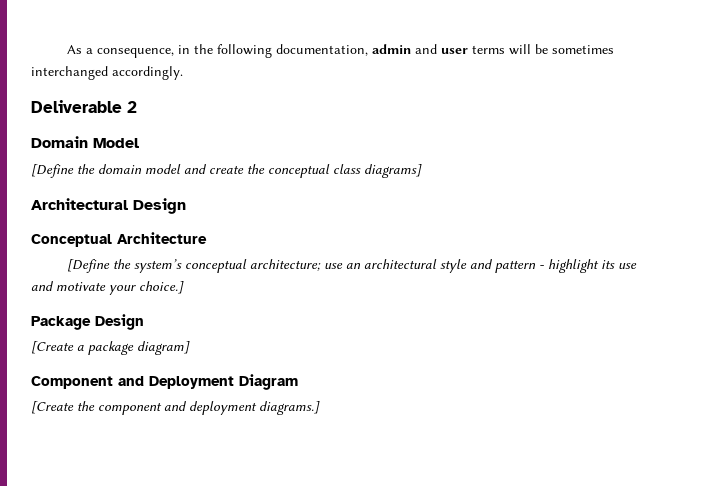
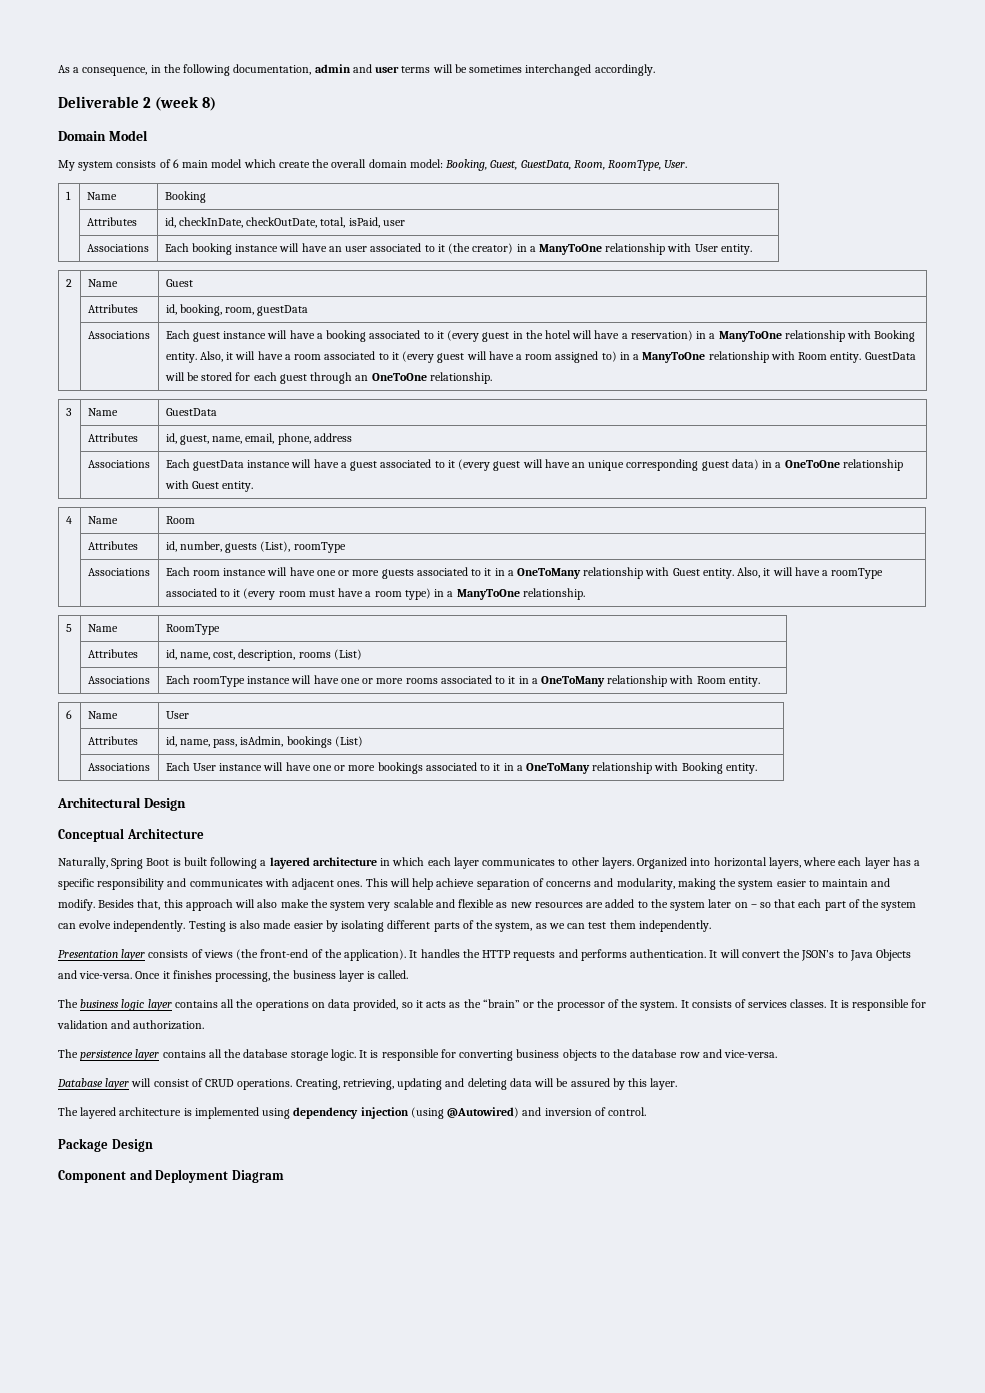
(137, 107) none -> [155,96,217,111] (week 8)
[31,164,422,178] [31,198,186,214] [31,232,207,247] [67,259,638,273] [31,281,184,295] [31,314,144,330] [31,341,190,355] [31,374,298,390] [31,401,320,415] [Define the domain model and create the conceptual class diagrams] // Architectural Design // Conceptual Architecture // [Define the system’s conceptual architecture; use an architectural style and pattern - highlight its use and motivate your choice.] // Package Design // [Create a package diagram] // Component and Deployment Diagram // [Create the component and deployment diagrams.] -> [58,159,688,171] [65,191,71,200] [86,192,117,200] [164,191,206,203] [86,217,137,226] [164,217,405,228] [86,244,149,252] [164,243,752,255] [65,279,72,287] [87,279,118,287] [165,279,193,287] [87,304,138,313] [165,304,309,316] [87,331,150,339] [165,330,916,342] [165,351,916,363] [164,372,492,384] [65,408,72,416] [87,408,118,416] [165,408,217,416] [87,433,138,442] [165,433,352,445] [87,460,150,468] [165,459,903,471] [164,480,254,492] [65,516,72,524] [87,516,118,524] [165,516,195,524] [87,541,138,550] [165,541,346,553] [87,568,150,576] [165,567,884,579] [165,588,585,600] [65,624,72,632] [87,624,118,632] [165,624,220,635] [87,649,138,658] [165,649,362,661] [87,676,150,684] [165,675,760,687] [65,710,72,719] [87,711,118,719] [165,711,189,719] [87,736,138,745] [165,736,363,748] [87,763,150,771] [165,762,757,774] [57,797,186,811] [58,828,204,842] [58,857,921,869] [58,878,891,890] [58,899,917,911] [58,920,711,932] [58,949,912,961] [58,970,409,982] [58,999,927,1011] [57,1020,205,1030] [58,1049,778,1061] [57,1078,678,1090] [58,1107,647,1119] [58,1138,153,1152] [58,1169,284,1183] My system consists of 6 main model which create the overall domain model: Booking, Guest, GuestData, Room, RoomType, User. // 1 | Name | Booking // | Attributes | id, checkInDate, checkOutDate, total, isPaid, user // | Associations | Each booking instance will have an user associated to it (the creator) in a ManyToOne relationship with User entity. // 2 | Name | Guest // | Attributes | id, booking, room, guestData // | Associations | Each guest instance will have a booking associated to it (every guest in the hotel will have a reservation) in a ManyToOne relationship with Booking entity. Also, it will have a room associated to it (every guest will have a room assigned to) in a ManyToOne relationship with Room entity. GuestData will be stored for each guest through an OneToOne relationship. // 3 | Name | GuestData // | Attributes | id, guest, name, email, phone, address // | Associations | Each guestData instance will have a guest associated to it (every guest will have an unique corresponding guest data) in a OneToOne relationship with Guest entity. // 4 | Name | Room // | Attributes | id, number, guests (List), roomType // | Associations | Each room instance will have one or more guests associated to it in a OneToMany relationship with Guest entity. Also, it will have a roomType associated to it (every room must have a room type) in a ManyToOne relationship. // 5 | Name | RoomType // | Attributes | id, name, cost, description, rooms (List) // | Associations | Each roomType instance will have one or more rooms associated to it in a OneToMany relationship with Room entity. // 6 | Name | User // | Attributes | id, name, pass, isAdmin, bookings (List) // | Associations | Each User instance will have one or more bookings associated to it in a OneToMany relationship with Booking entity. // Architectural Design // Conceptual Architecture // Naturally, Spring Boot is built following a layered architecture in which each layer communicates to other layers. Organized into horizontal layers, where each layer has a specific responsibility and communicates with adjacent ones. This will help achieve separation of concerns and modularity, making the system easier to maintain and modify. Besides that, this approach will also make the system very scalable and flexible as new resources are added to the system later on – so that each part of the system can evolve independently. Testing is also made easier by isolating different parts of the system, as we can test them independently. // Presentation layer consists of views (the front-end of the application). It handles the HTTP requests and performs authentication. It will convert the JSON’s to Java Objects and vice-versa. Once it finishes processing, the business layer is called. // The business logic layer contains all the operations on data provided, so it acts as the “brain” or the processor of the system. It consists of services classes. It is responsible for validation and authorization. // The persistence layer contains all the database storage logic. It is responsible for converting business objects to the database row and vice-versa. // Database layer will consist of CRUD operations. Creating, retrieving, updating and deleting data will be assured by this layer. // The layered architecture is implemented using dependency injection (using @Autowired) and inversion of control. // Package Design // Component and Deployment Diagram

